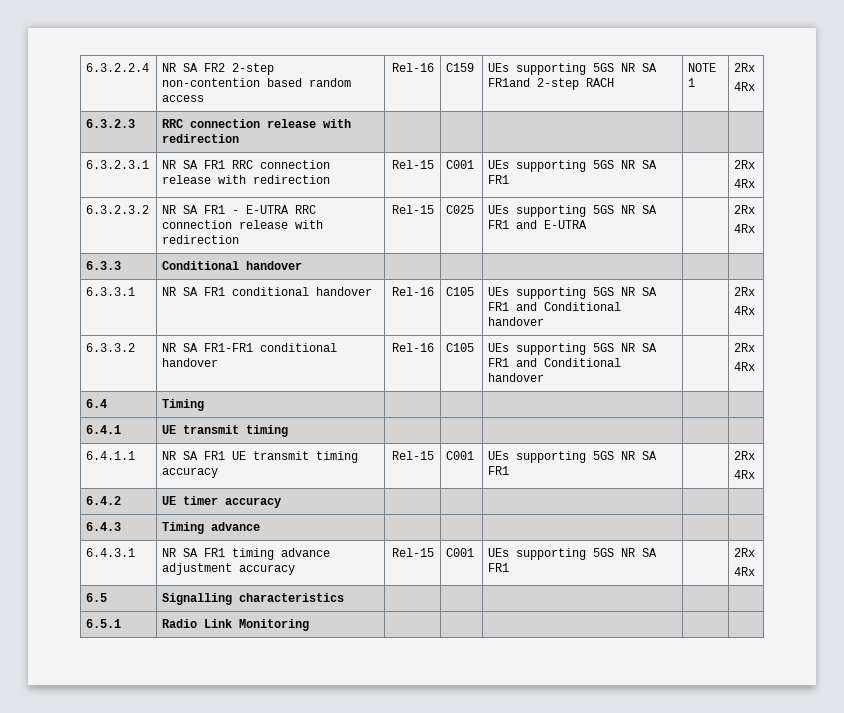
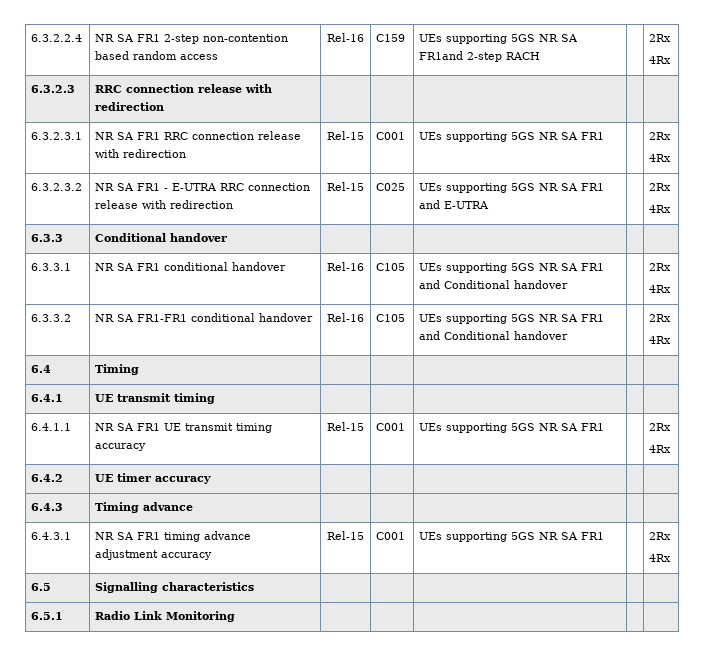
[204,63,226,72] FR2 -> [137,34,161,42] FR1
[688,63,717,72] [688,78,696,87] NOTE 1 -> (541, 56) none

